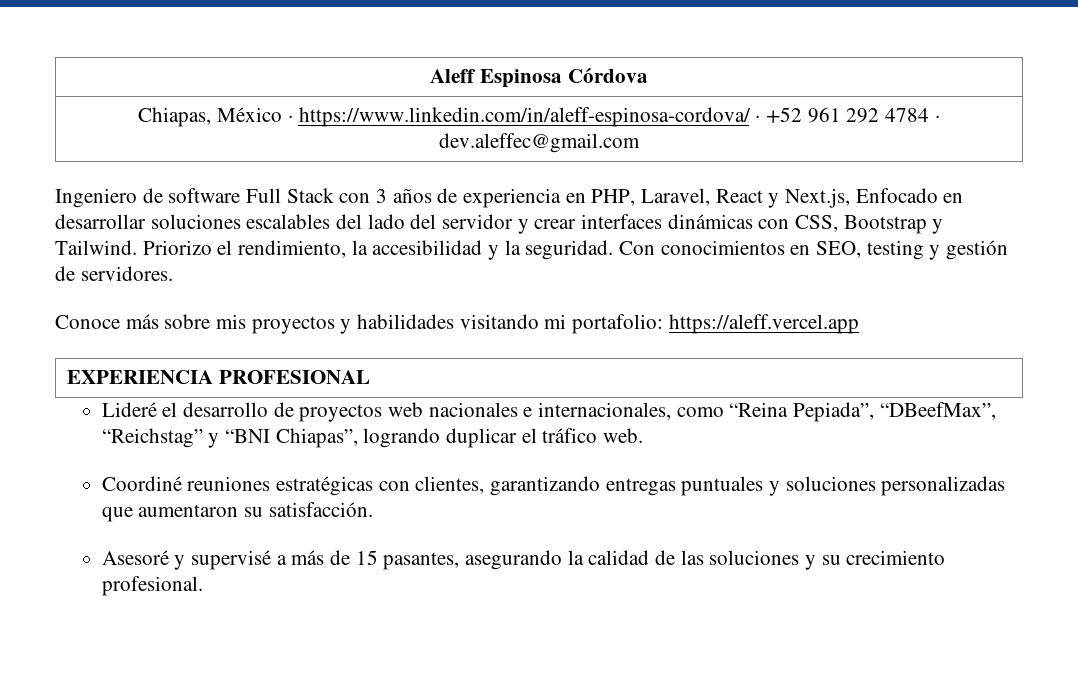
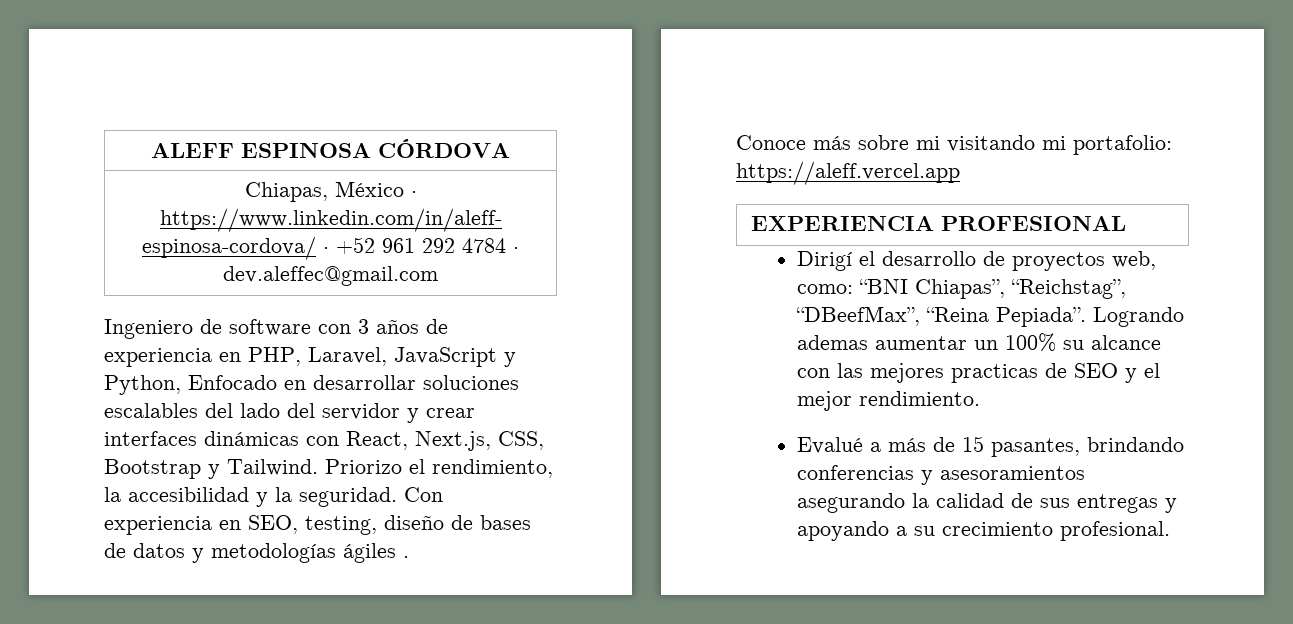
[430,67,648,88] Aleff Espinosa Córdova -> [151,138,510,158] ALEFF ESPINOSA CÓRDOVA
[246,188,334,203] Full Stack -> (311, 327) none
[715,188,851,208] React y Next.js, -> [394,347,516,367] [104,375,181,395] JavaScript y Python,
(790, 224) none -> [346,431,491,451] React, Next.js,
[660,240,785,255] conocimientos -> [104,516,212,535] experiencia
[866,240,1009,260] [55,266,173,281] testing y gestión de servidores. -> [305,515,531,535] [104,543,409,563] testing, diseño de bases de datos y metodologías ágiles .
[216,314,455,334] mis proyectos y habilidades -> [916,136,940,150] mi
[101,402,157,417] Lideré -> [797,251,853,271] Dirigí
[388,402,996,422] [101,428,644,448] [101,476,1006,496] [101,502,373,522] [101,550,272,570] web nacionales e internacionales, como “Reina Pepiada”, “DBeefMax”, “Reichstag” y “BNI Chiapas”, logrando duplicar el tráfico web. // Coordiné reuniones estratégicas con clientes, garantizando entregas puntuales y soluciones personalizadas que aumentaron su satisfacción. // Asesoré y supervisé -> [1112,251,1157,270] [797,279,1127,299] [796,306,1185,327] [797,333,1162,352] [797,363,1161,383] [797,391,981,411] [797,437,864,454] web, como: “BNI Chiapas”, “Reichstag”, “DBeefMax”, “Reina Pepiada”. Logrando ademas aumentar un 100% su alcance con las mejores practicas de SEO y el mejor rendimiento. // Evalué
[465,550,817,570] asegurando la calidad de las soluciones y -> [1087,437,1185,452] [797,465,1086,485] [797,493,1178,513] [797,521,908,541] brindando conferencias y asesoramientos asegurando la calidad de sus entregas y apoyando a

